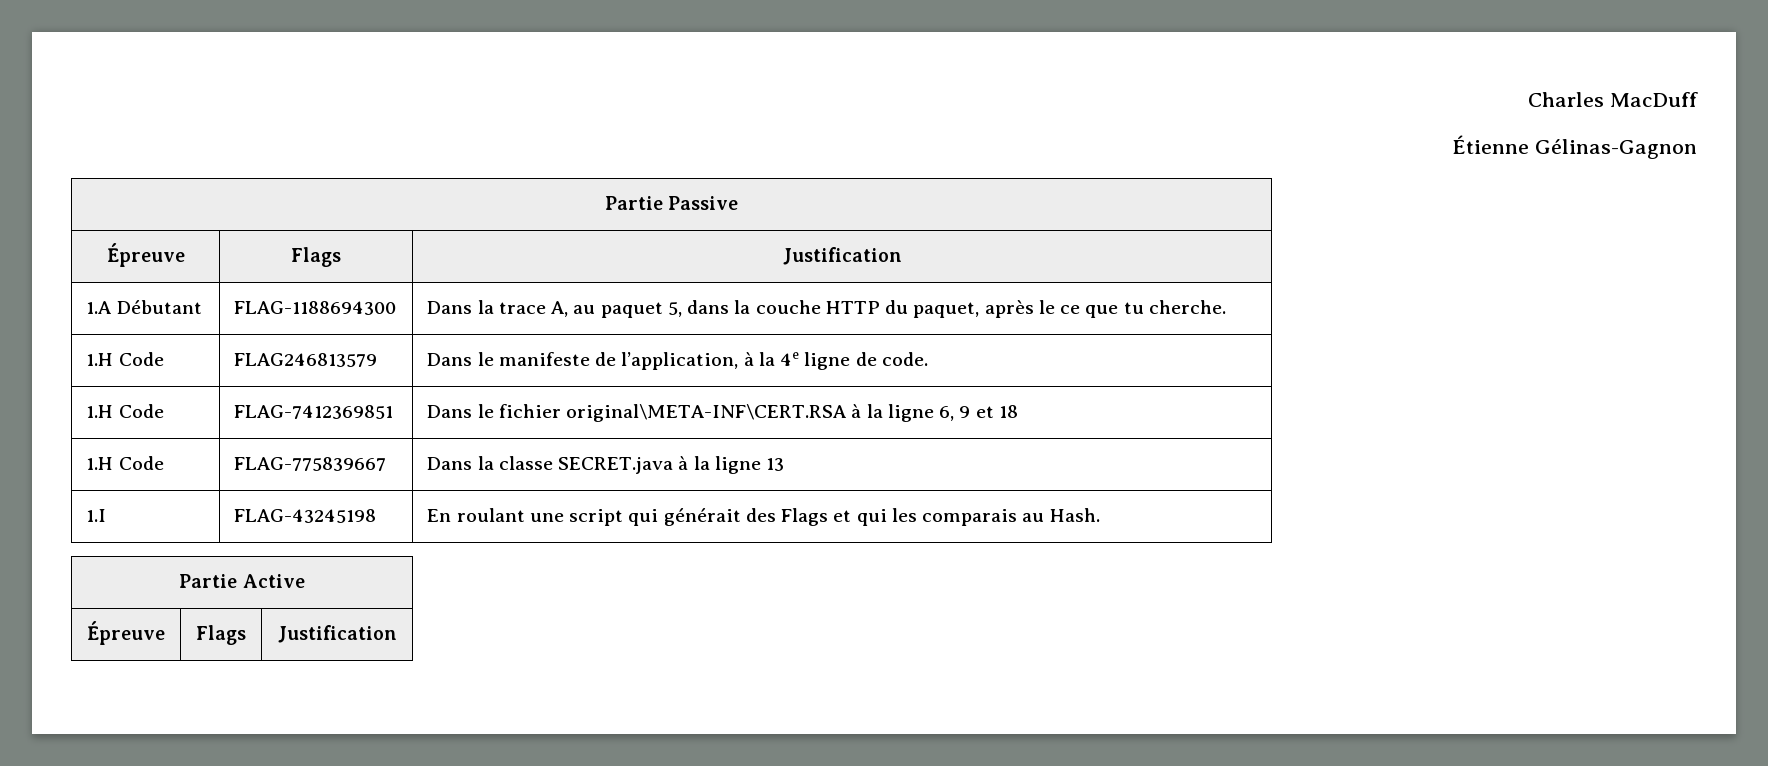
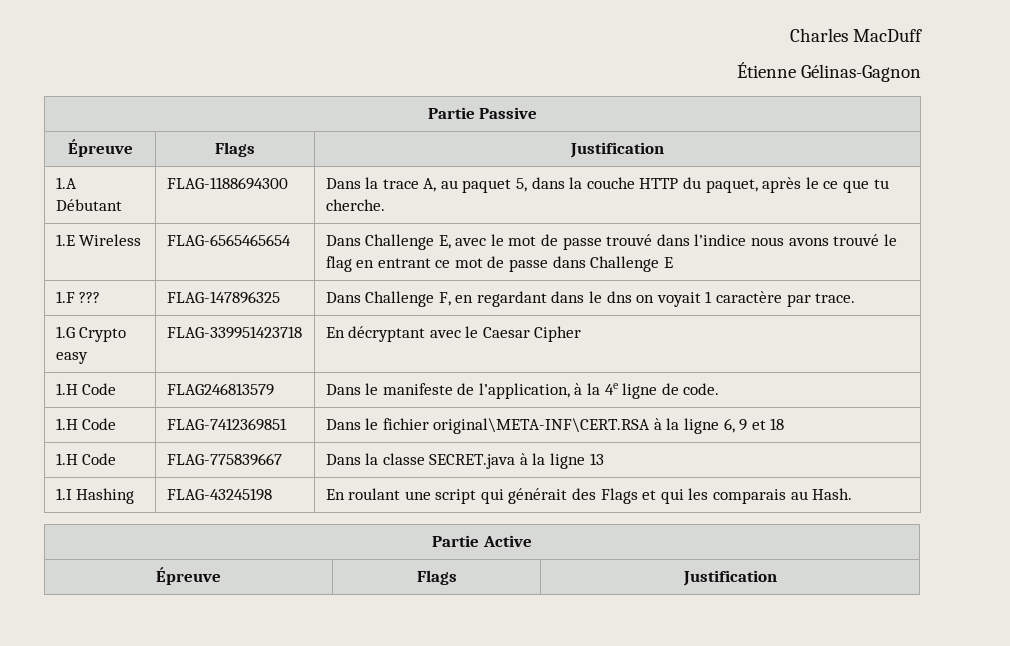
(1227, 307) none -> [55,234,142,246] [166,234,291,246] [325,234,897,250] [325,256,673,272] [55,291,101,303] [166,291,280,304] [325,291,856,307] [55,326,127,342] [55,352,88,364] [166,326,302,339] [325,326,582,342] // 1.E Wireless | FLAG-6565465654 | Dans Challenge E, avec le mot de passe trouvé dans l’indice nous avons trouvé le flag en entrant ce mot de passe dans Challenge E // 1.F ??? | FLAG-147896325 | Dans Challenge F, en regardant dans le dns on voyait 1 caractère par trace. // 1.G Crypto easy | FLAG-339951423718 | En décryptant avec le Caesar Cipher
(107, 515) none -> [76,488,135,504] Hashing

